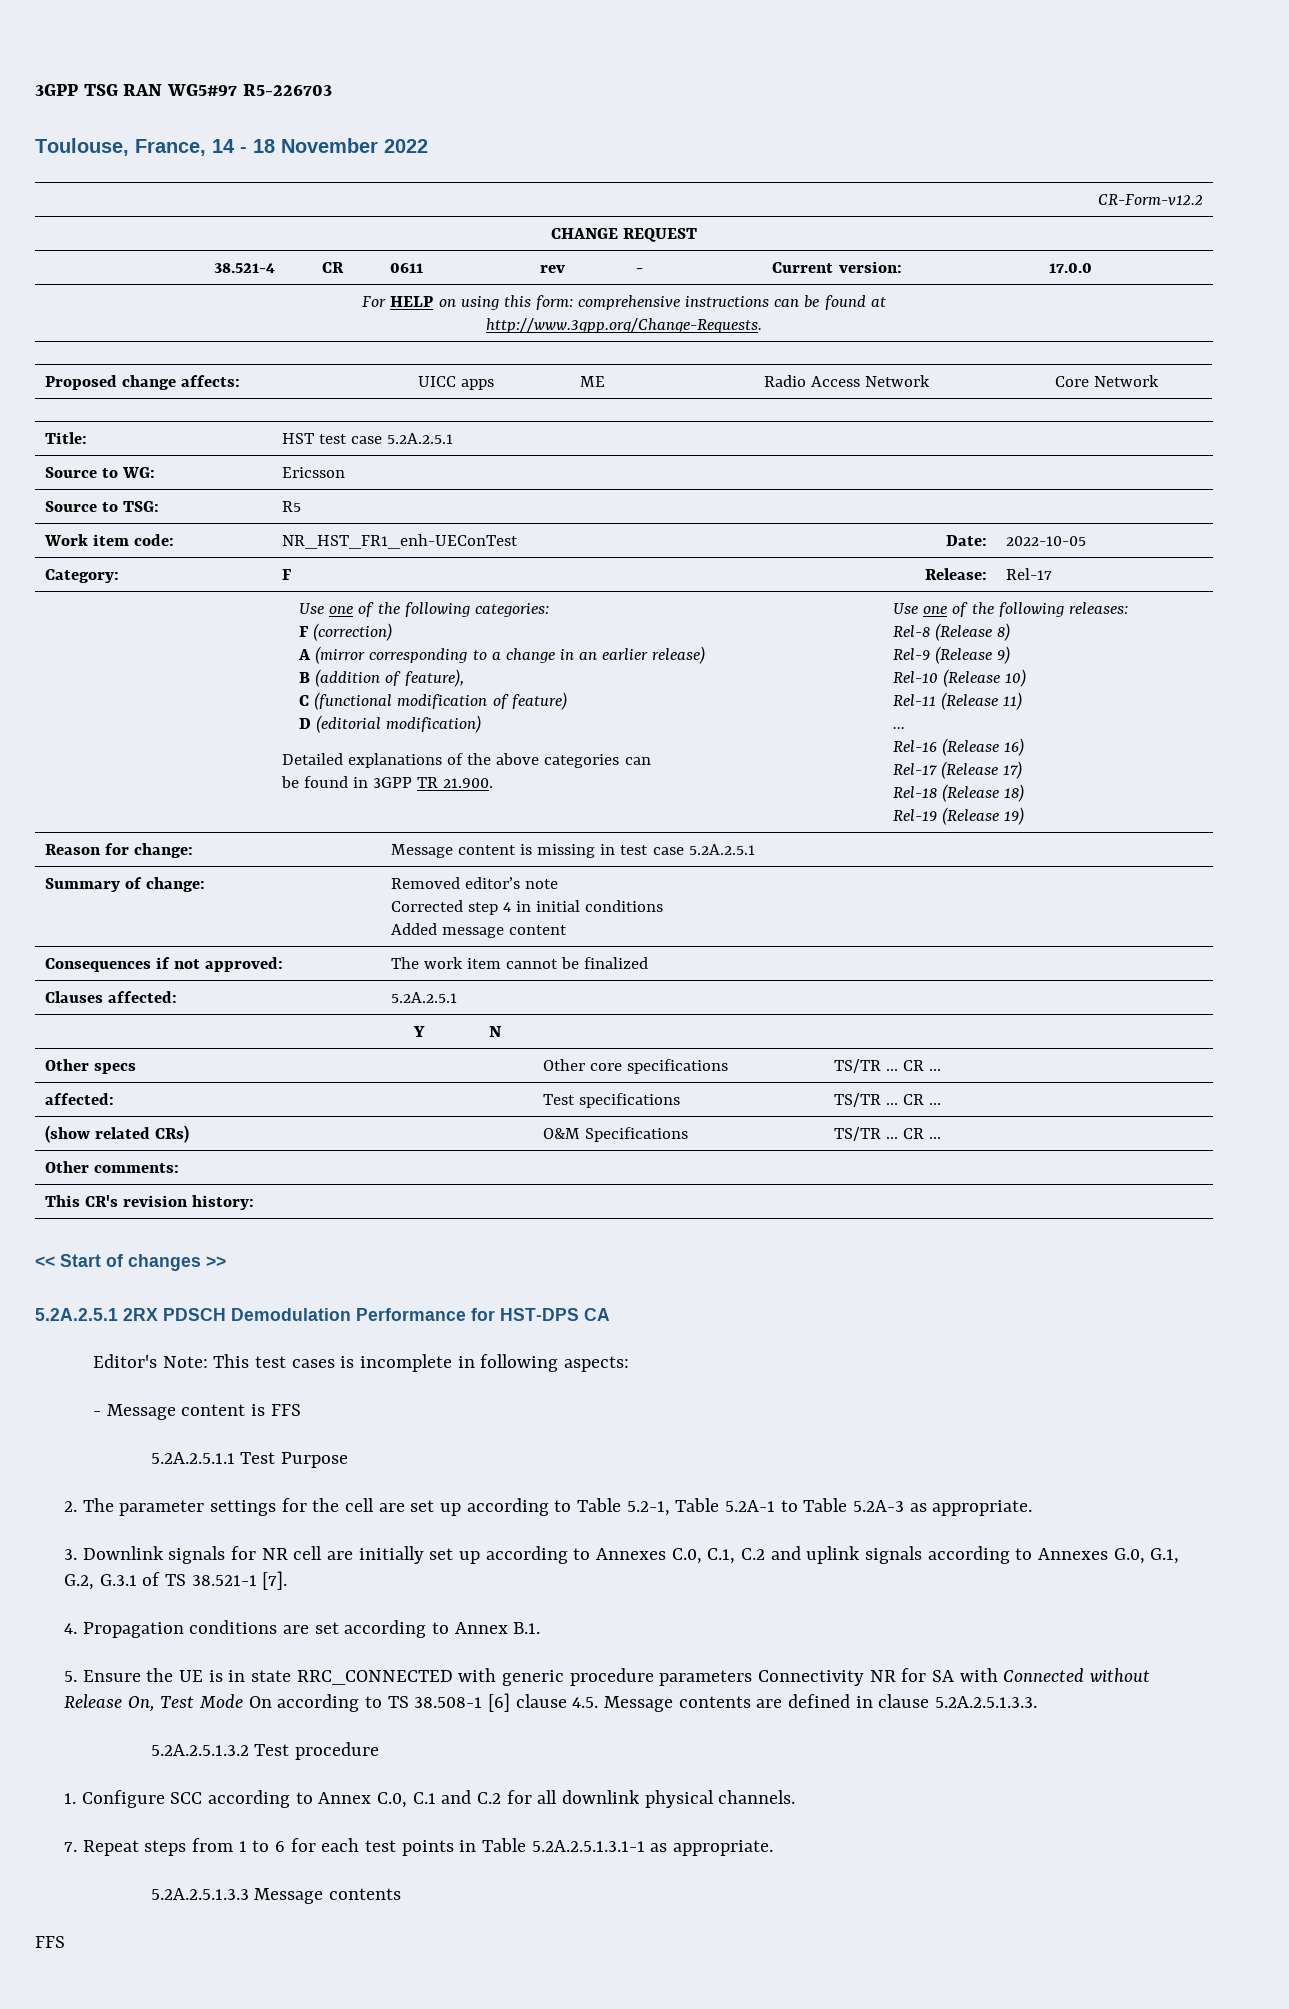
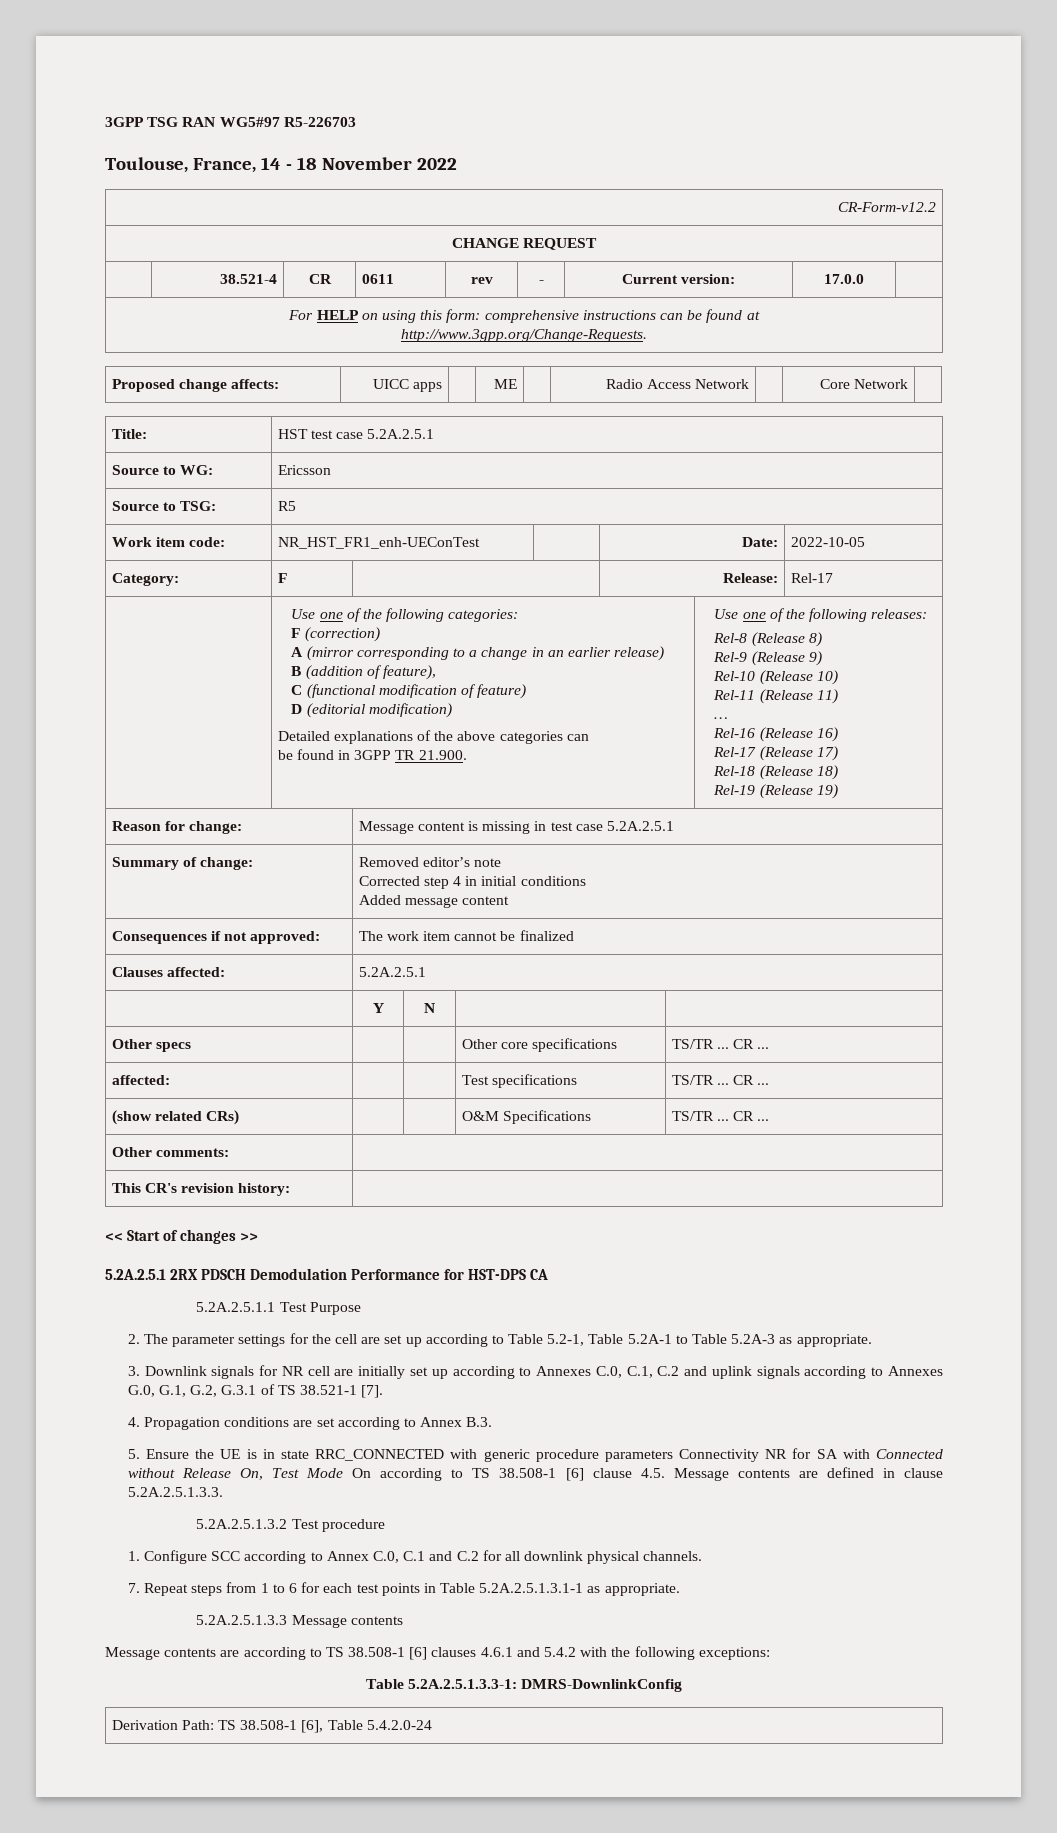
[92,1354,629,1372] [92,1404,301,1420] // Editor's Note: This test cases is incomplete in following aspects: // - Message content is FFS -> (549, 1274) none
[513,1622,541,1634] B.1. -> [466,1417,493,1427] B.3.
[35,1936,65,1948] FFS -> [105,1646,770,1660] [365,1679,683,1692] [111,1720,432,1733] Message contents are according to TS 38.508-1 [6] clauses 4.6.1 and 5.4.2 with the following exceptions: // Table 5.2A.2.5.1.3.3-1: DMRS-DownlinkConfig // Derivation Path: TS 38.508-1 [6], Table 5.4.2.0-24

